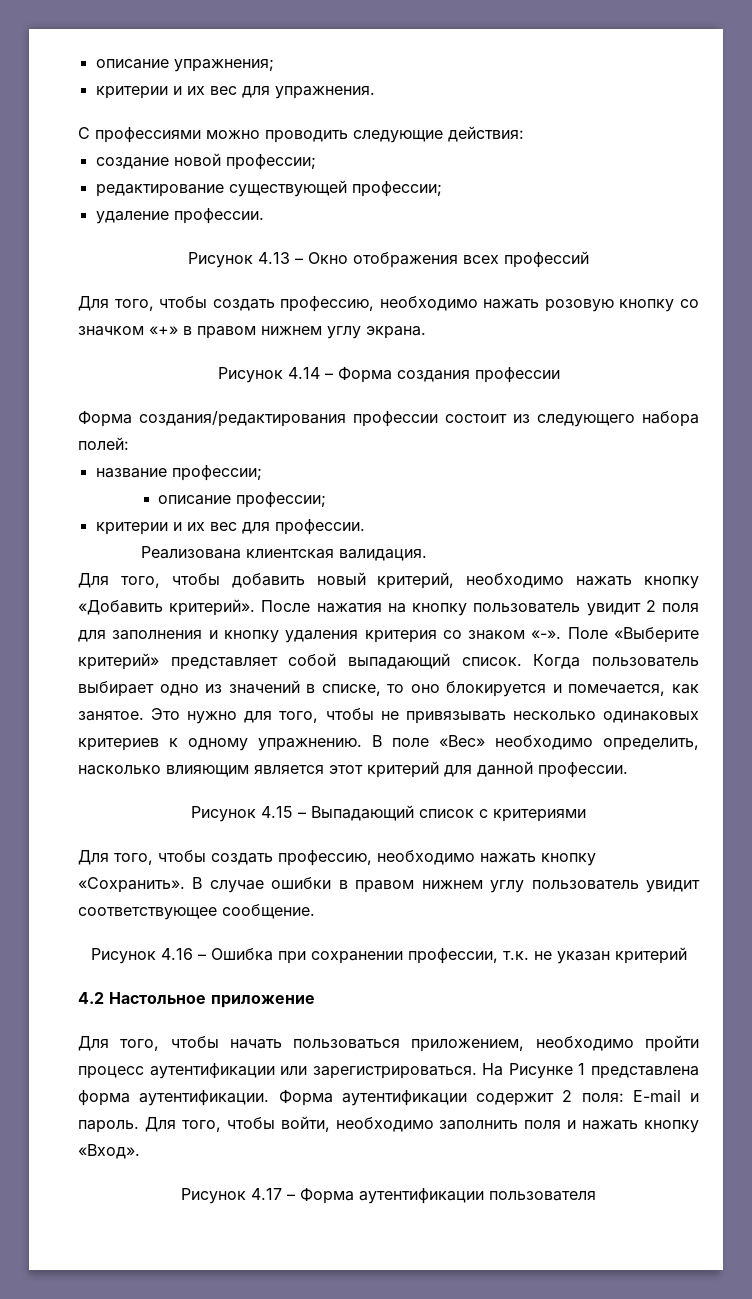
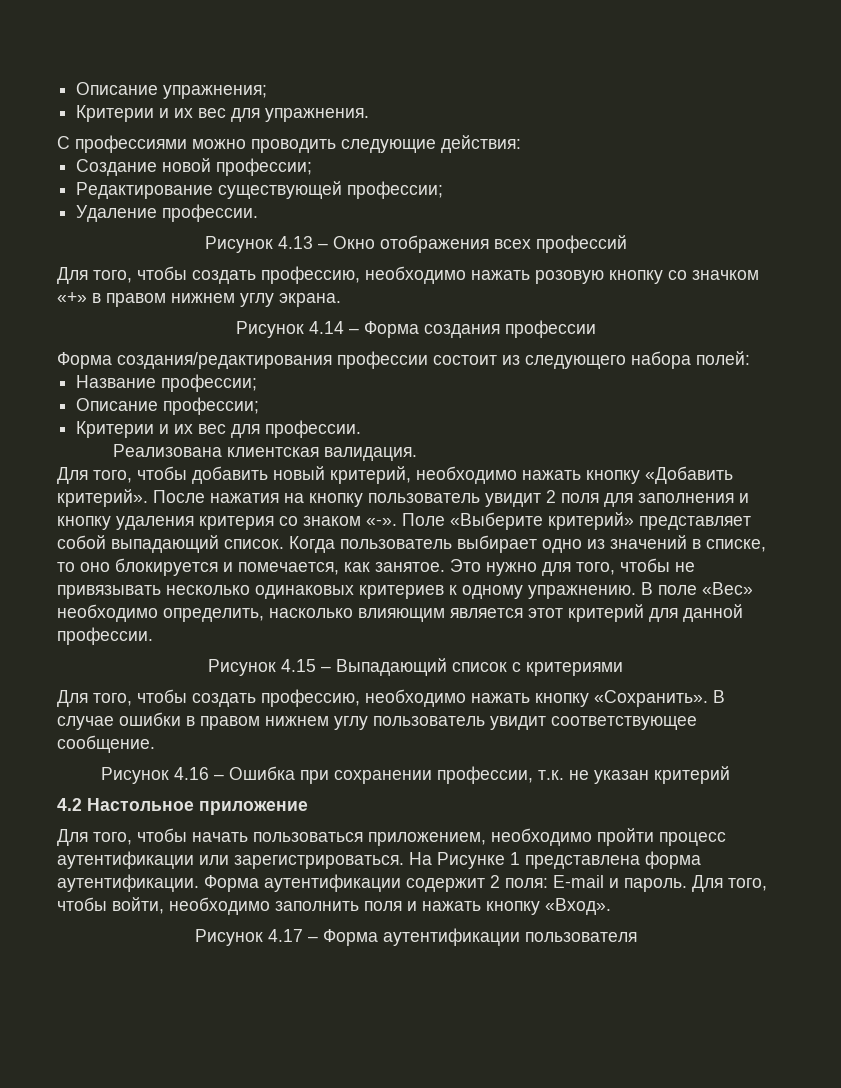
[95,59,169,69] описание -> [76,82,159,95] Описание
[95,86,168,99] критерии -> [76,105,155,122] Критерии
[95,157,169,169] создание -> [76,159,158,176] Создание
[95,184,224,197] редактирование -> [76,182,214,199] Редактирование
[95,211,169,224] удаление -> [76,205,158,222] Удаление
[95,465,262,481] [158,492,327,508] [95,522,168,535] название профессии; // описание профессии; // критерии -> [76,374,258,392] [76,397,260,415] [76,421,155,438] Название профессии; // Описание профессии; // Критерии

